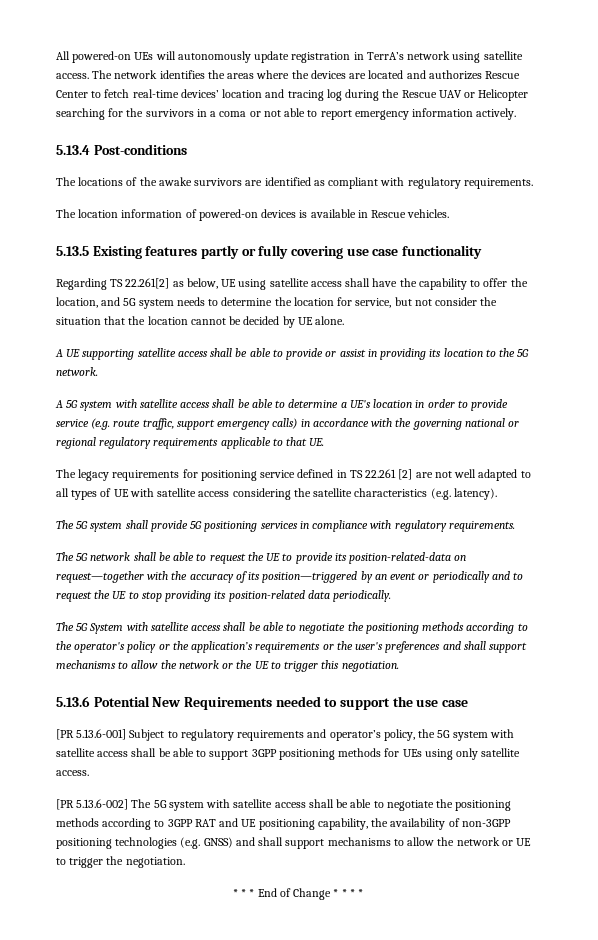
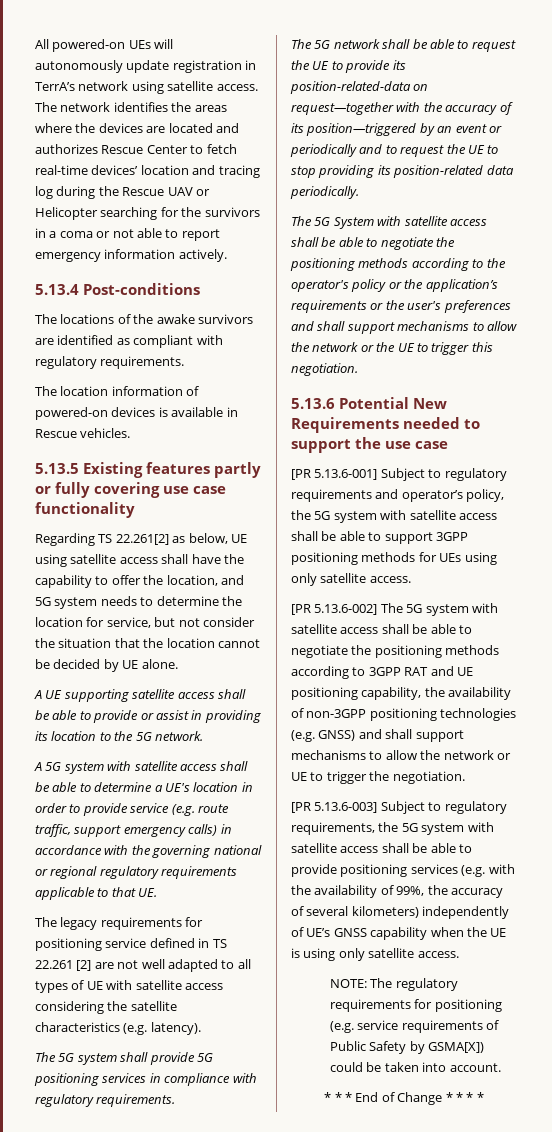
(185, 862) none -> [291,801,507,814] [291,822,494,835] [291,843,472,853] [291,864,515,877] [291,885,503,898] [291,906,510,919] [291,927,507,940] [291,948,459,961] [330,978,458,991] [330,999,502,1012] [330,1020,500,1033] [330,1041,485,1054] [330,1062,501,1072] // [PR 5.13.6-003] Subject to regulatory requirements, the 5G system with satellite access shall be able to provide positioning services (e.g. with the availability of 99%, the accuracy of several kilometers) independently of UE’s GNSS capability when the UE is using only satellite access. // NOTE: The regulatory requirements for positioning (e.g. service requirements of Public Safety by GSMA[X]) could be taken into account.

